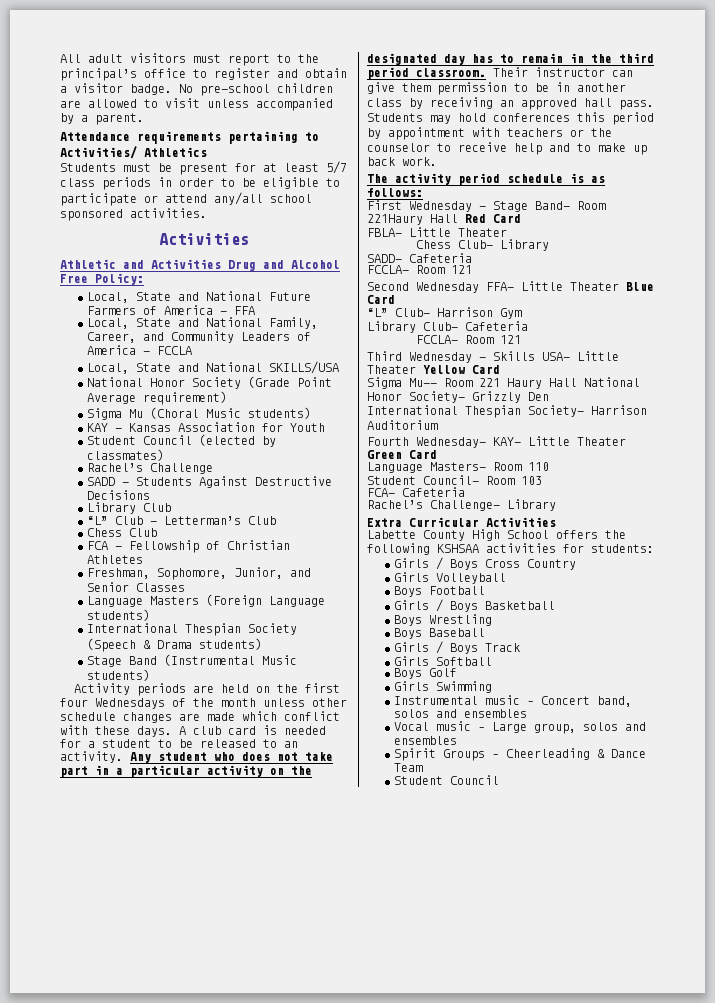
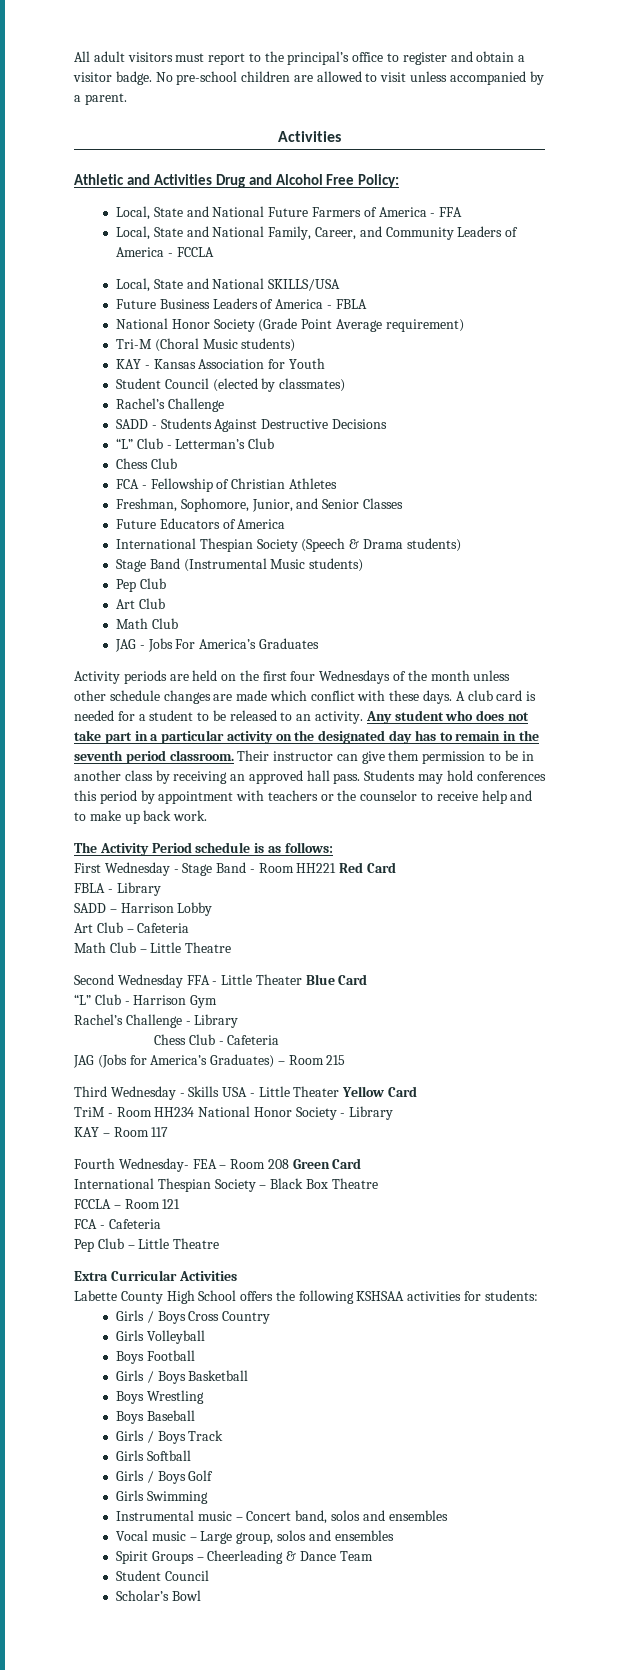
[60,131,319,144] [60,146,207,159] [60,161,347,175] [60,177,340,190] [60,192,312,206] [60,208,207,221] // Attendance requirements pertaining to Activities/ Athletics // Students must be present for at least 5/7 class periods in order to be eligible to participate or attend any/all school sponsored activities. -> (127, 99) none
(340, 367) none -> [116,298,367,309] // Future Business Leaders of America - FBLA
[87,408,144,420] Sigma Mu -> [116,339,153,349] Tri-M
[87,502,172,514] // Library Club -> (387, 424) none
[87,594,326,607] [87,609,151,621] Language Masters (Foreign Language students) -> [116,518,286,529] Future Educators of America
(151, 675) none -> [116,578,166,592] [116,598,165,609] [116,618,178,629] [115,638,319,652] // Pep Club // Art Club // Math Club // JAG - Jobs For America’s Graduates
[619,53,654,63] third -> [74,750,123,761] seventh
[395,173,500,186] activity period -> [99,842,192,856] Activity Period
[535,201,606,210] [367,214,521,225] [367,227,507,237] [416,239,550,251] [367,253,472,263] [367,265,472,274] Band- Room 221Haury Hall Red Card // FBLA- Little Theater // Chess Club- Library // SADD- Cafeteria // FCCLA- Room 121 -> [216,862,397,873] [74,882,161,896] [74,902,213,916] [74,922,190,933] [74,942,232,953] Band - Room HH221 Red Card // FBLA - Library // SADD – Harrison Lobby // Art Club – Cafeteria // Math Club – Little Theatre
[486,282,514,291] FFA- -> [186,975,218,985] FFA -
[395,308,430,317] Club- -> [94,994,130,1005] Club -
[367,321,528,333] [416,335,522,344] Library Club- Cafeteria // FCCLA- Room 121 -> [74,1014,239,1028] [154,1034,280,1045] [73,1054,346,1068] Rachel’s Challenge - Library // Chess Club - Cafeteria // JAG (Jobs for America’s Graduates) – Room 215
[542,352,570,361] USA- -> [222,1087,255,1097] USA -
[367,377,640,389] [367,391,549,403] [367,405,647,418] [367,420,438,430] [367,436,626,448] [367,450,437,459] [367,462,549,473] [367,475,542,485] [367,487,465,497] [367,499,556,511] Sigma Mu-- Room 221 Haury Hall National Honor Society- Grizzly Den // International Thespian Society- Harrison Auditorium // Fourth Wednesday- KAY- Little Theater Green Card // Language Masters- Room 110 // Student Council- Room 103 // FCA- Cafeteria // Rachel’s Challenge- Library -> [74,1106,394,1120] [74,1127,169,1137] [74,1158,362,1172] [74,1178,378,1192] [74,1199,181,1209] [74,1219,161,1229] [74,1238,220,1252] TriM - Room HH234 National Honor Society - Library // KAY – Room 117 // Fourth Wednesday- FEA – Room 208 Green Card // International Thespian Society – Black Box Theatre // FCCLA – Room 121 // FCA - Cafeteria // Pep Club – Little Theatre
(493, 661) none -> [116,1470,154,1483] Girls /
(500, 780) none -> [116,1590,201,1601] // Scholar’s Bowl

